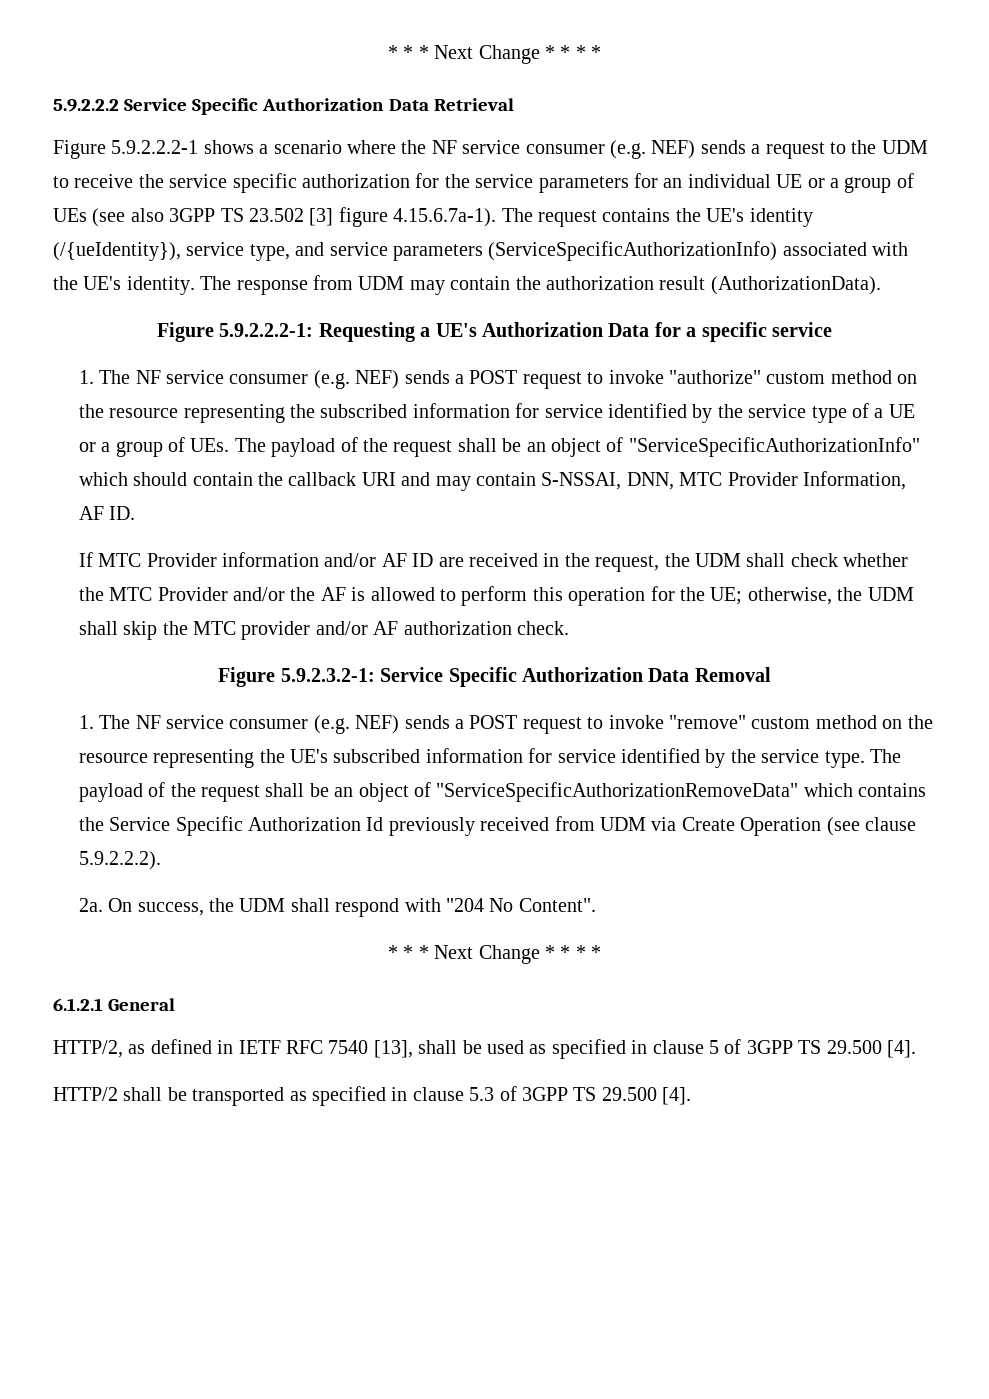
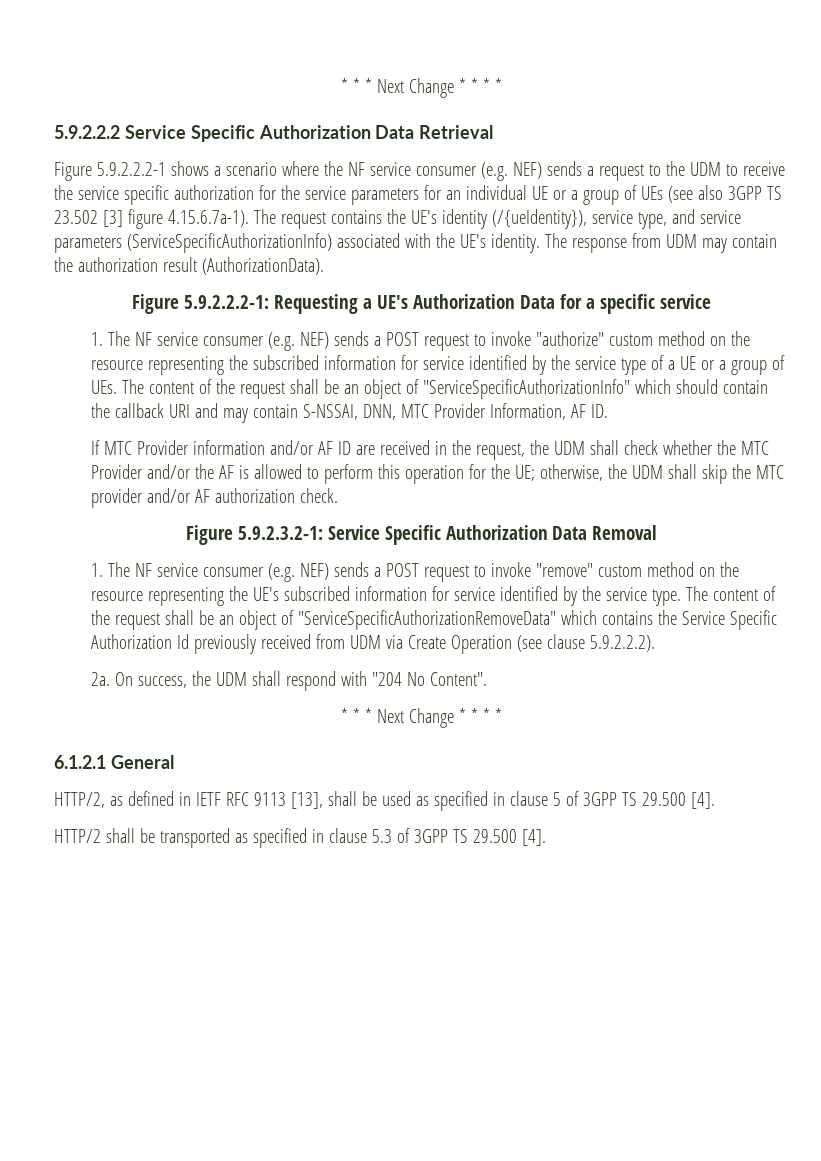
[271,438,336,457] payload -> [148,382,194,394] content
[78,783,143,802] payload -> [712,589,758,601] content
[328,1040,369,1054] 7540 -> [253,792,286,806] 9113

